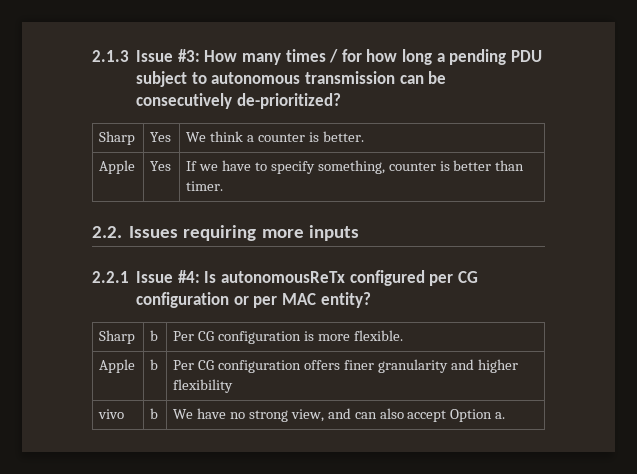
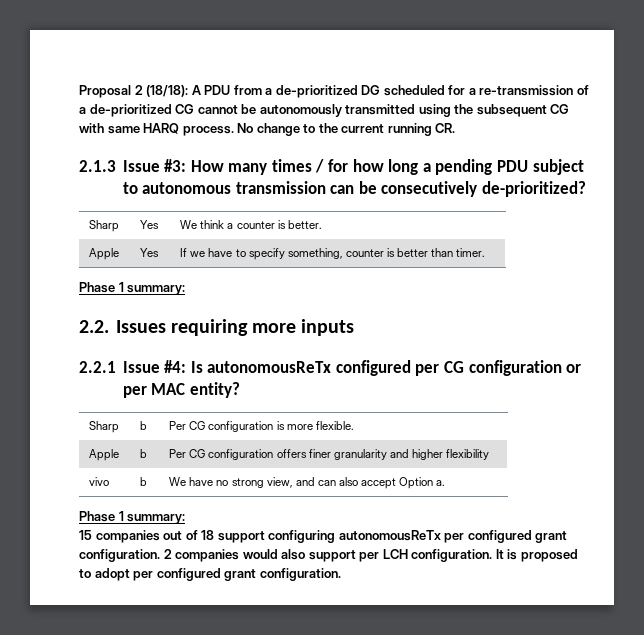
(92, 56) none -> [79,85,589,98] [79,104,570,117] [79,123,456,136] Proposal 2 (18/18): A PDU from a de-prioritized DG scheduled for a re-transmission of a de-prioritized CG cannot be autonomously transmitted using the subsequent CG with same HARQ process. No change to the current running CR. //
(224, 186) none -> [79,282,186,295] // Phase 1 summary:
(506, 415) none -> [79,511,186,524] [79,530,568,543] [79,549,578,562] [79,568,341,581] // Phase 1 summary: // 15 companies out of 18 support configuring autonomousReTx per configured grant configuration. 2 companies would also support per LCH configuration. It is proposed to adopt per configured grant configuration.

